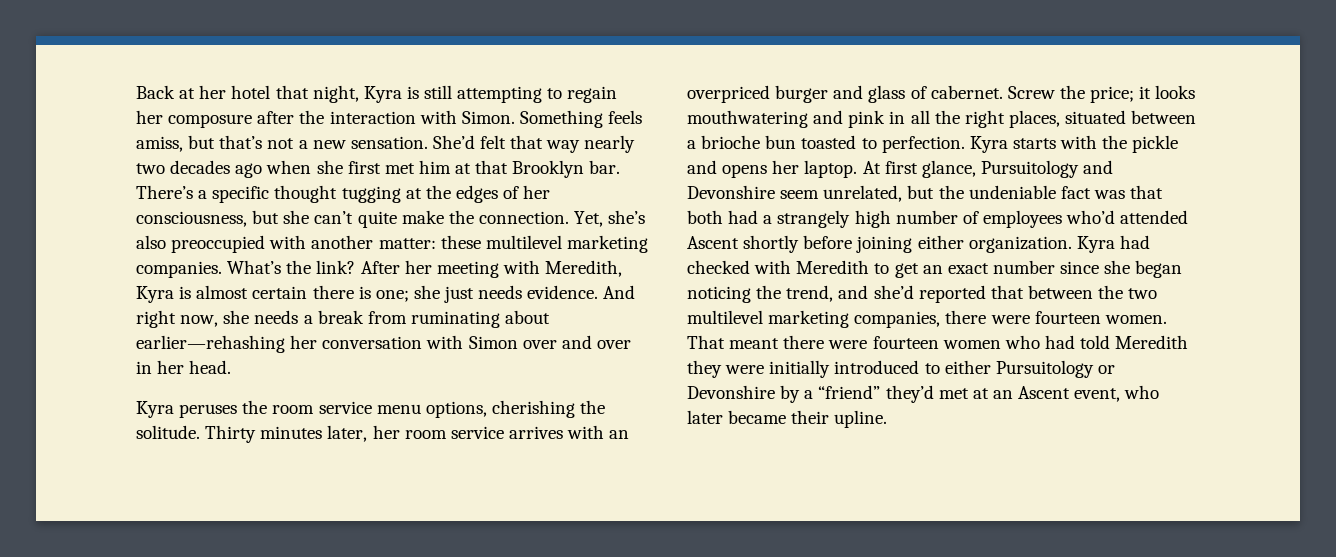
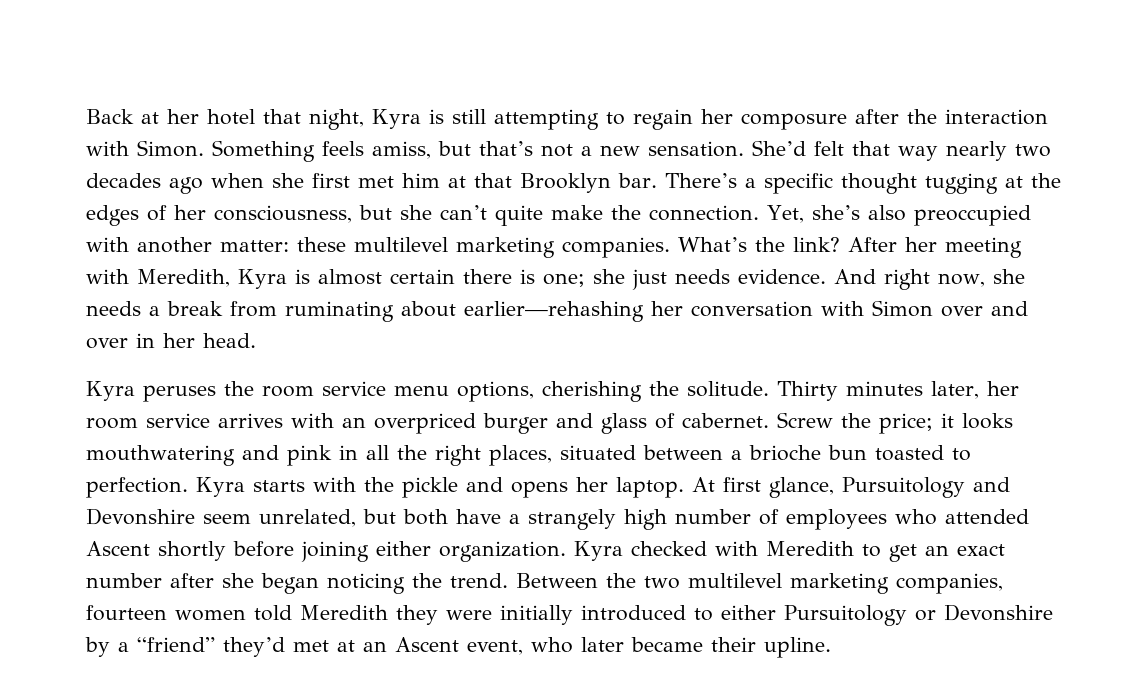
[938,185,1164,199] [687,210,759,224] the undeniable fact was that both had -> [403,509,501,525] both have
[1066,210,1116,224] who’d -> [895,509,937,525] who
[1119,235,1150,249] had -> (623, 551) none
[1060,261,1100,274] since -> [170,573,214,588] after
[786,285,1093,303] trend, and she’d reported that between -> [450,573,598,588] trend. Between
[945,310,1167,324] [687,335,1075,349] there were fourteen women. That meant there were fourteen women who had -> [86,605,246,621] fourteen women

